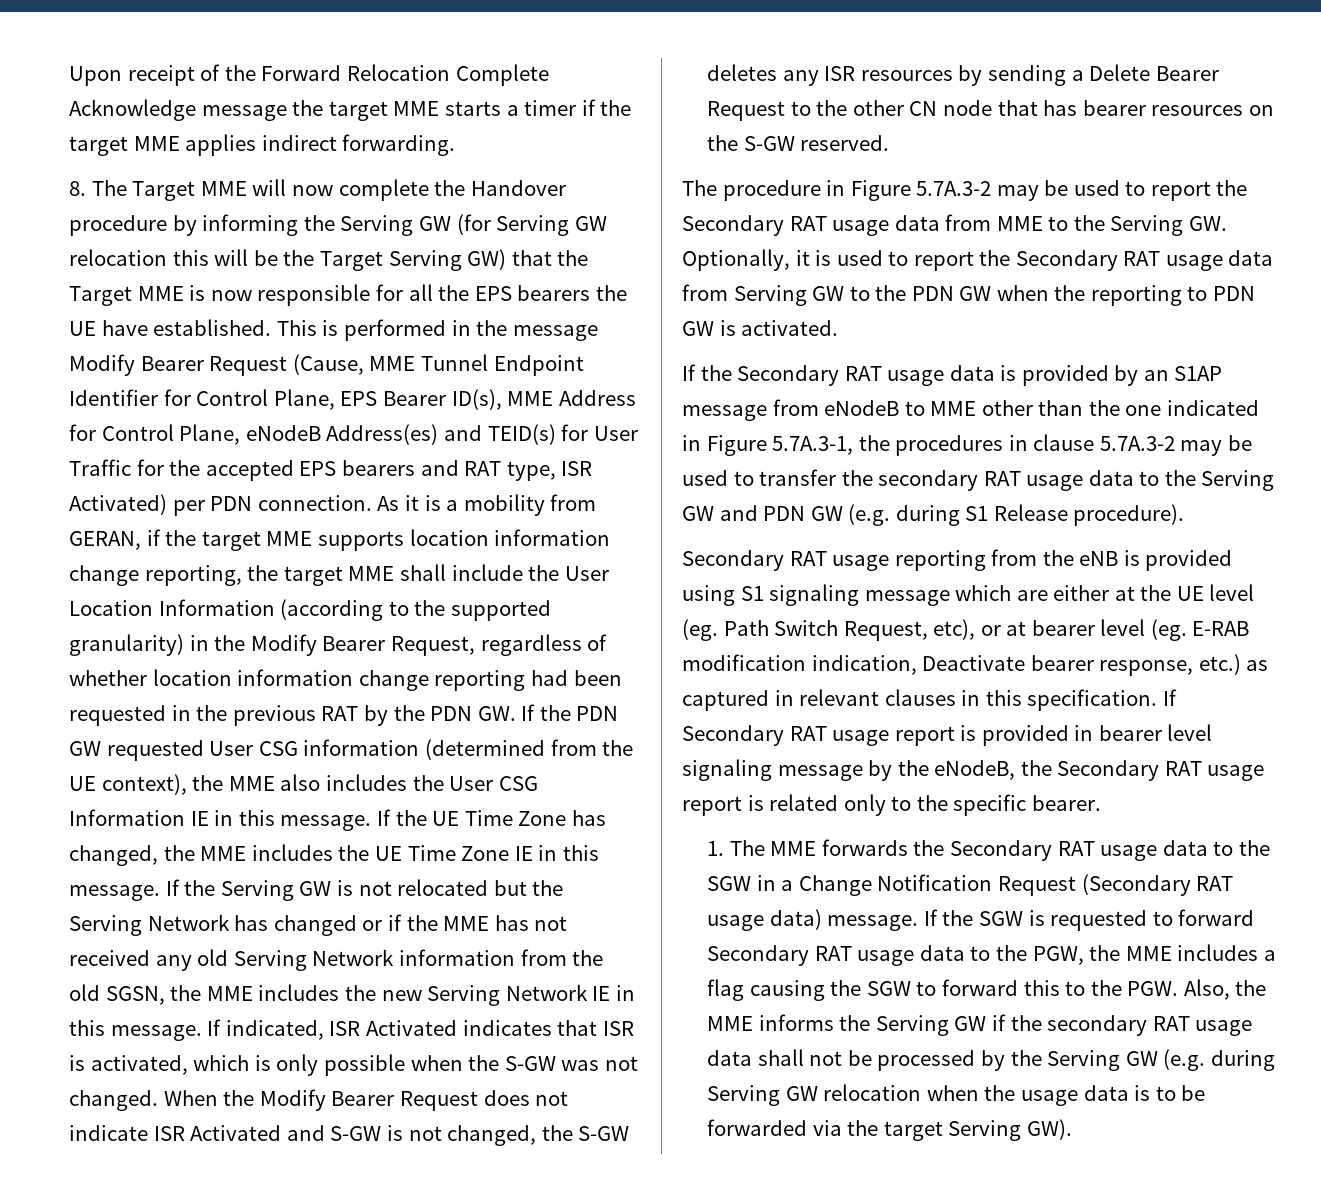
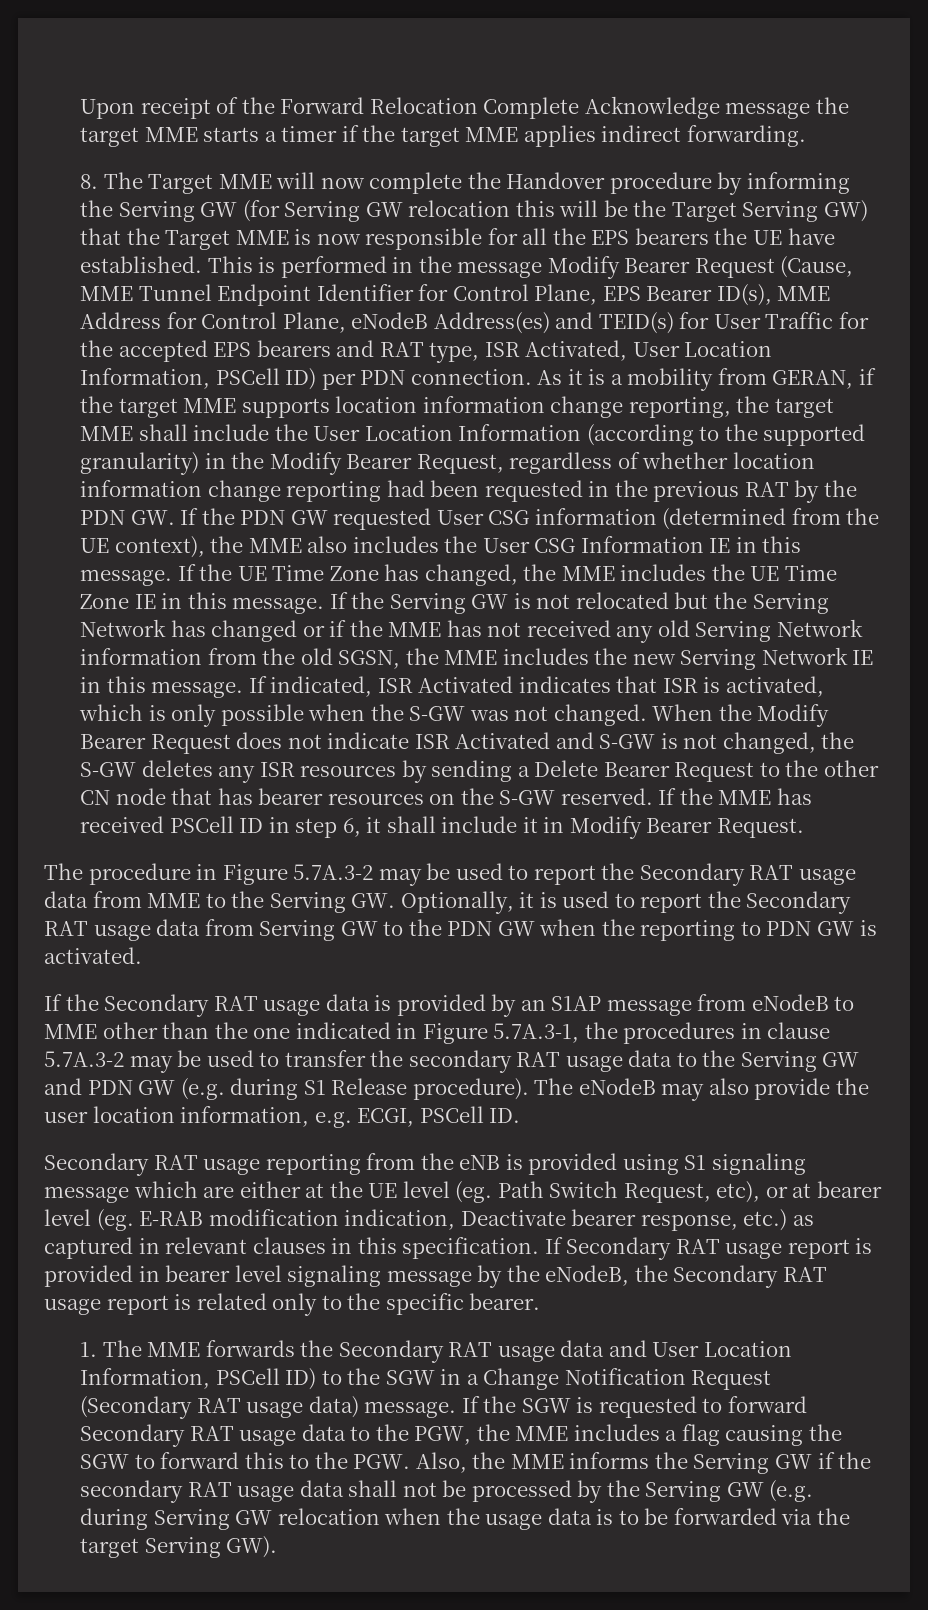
[69,494,168,515] Activated) -> [525,340,773,361] [80,368,317,390] Activated, User Location Information, PSCell ID)
(890, 143) none -> [658,788,812,805] [80,816,804,839] If the MME has received PSCell ID in step 6, it shall include it in Modify Bearer Request.
(1185, 515) none -> [534,1078,869,1101] [44,1106,521,1128] The eNodeB may also provide the user location information, e.g. ECGI, PSCell ID.
(1208, 848) none -> [608,1340,792,1357] [80,1368,317,1390] and User Location Information, PSCell ID)

